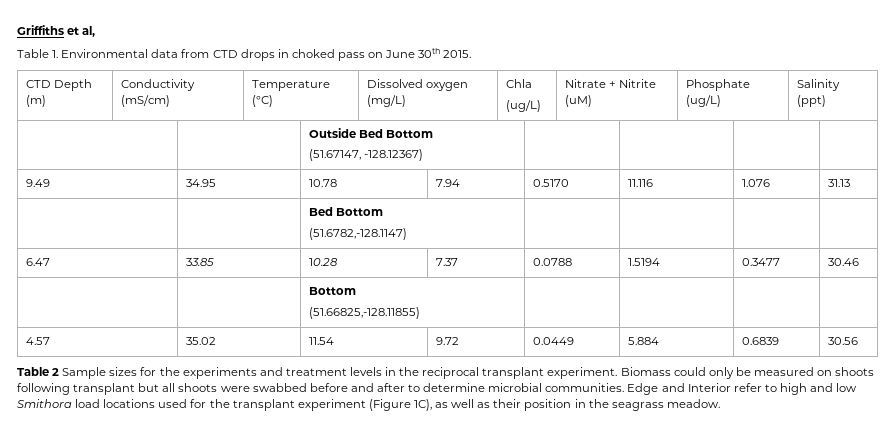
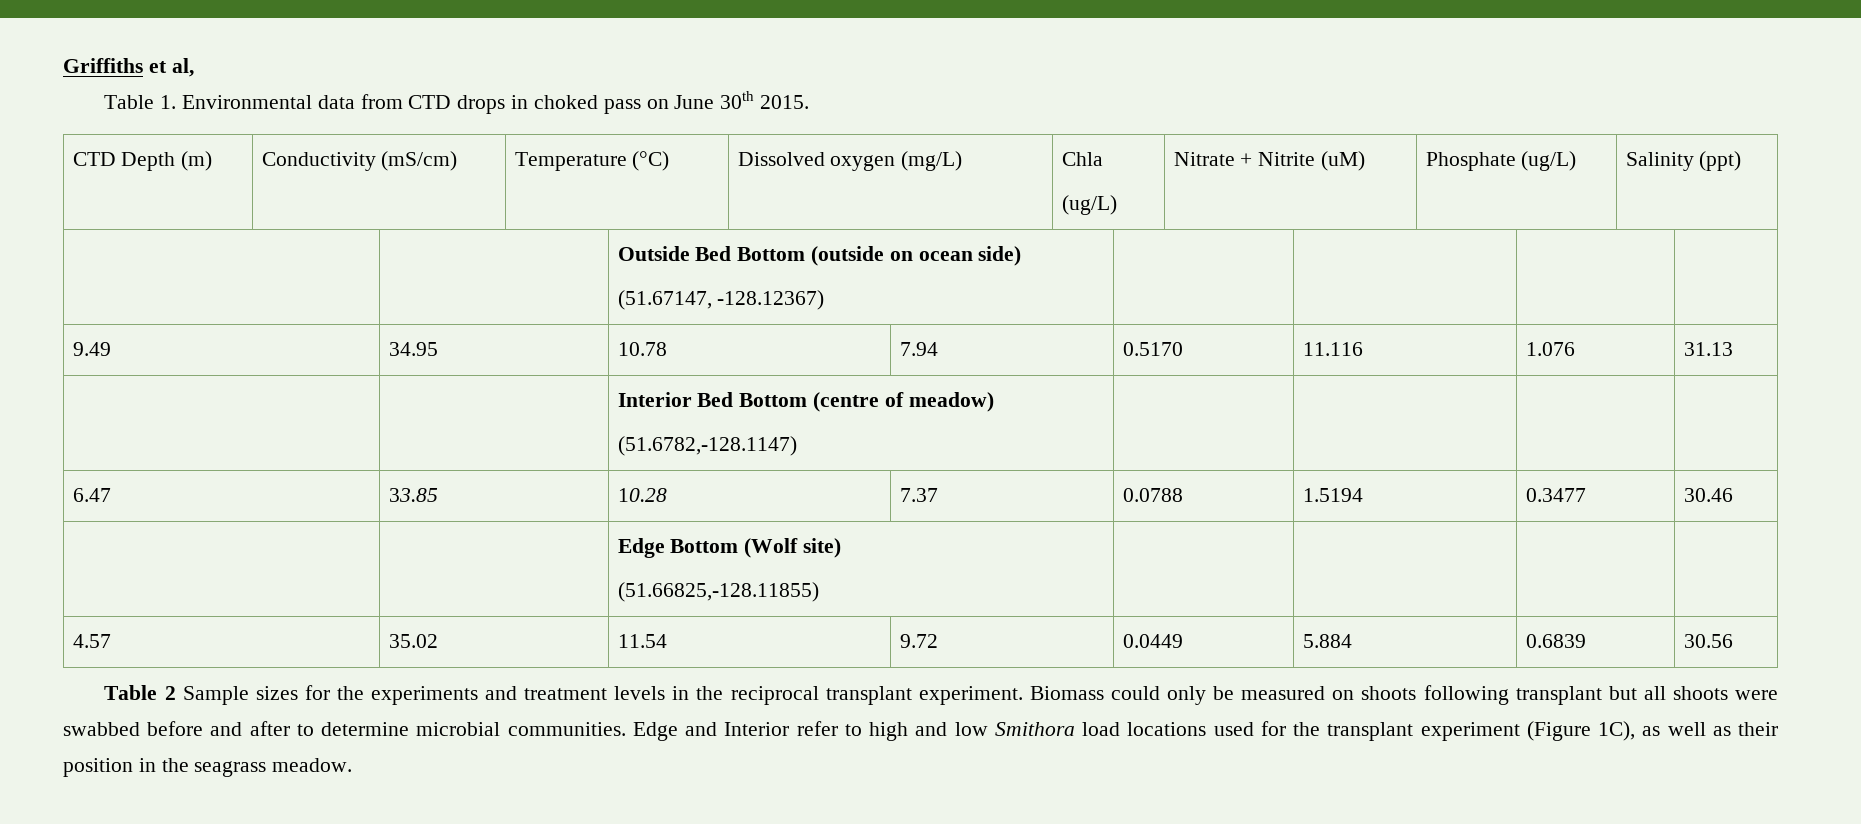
(434, 134) none -> [810,246,1022,266] (outside on ocean side)
[308,207,383,216] Bed Bottom -> [617,392,994,412] Interior Bed Bottom (centre of meadow)
[308,287,356,295] Bottom -> [617,538,841,558] Edge Bottom (Wolf site)

